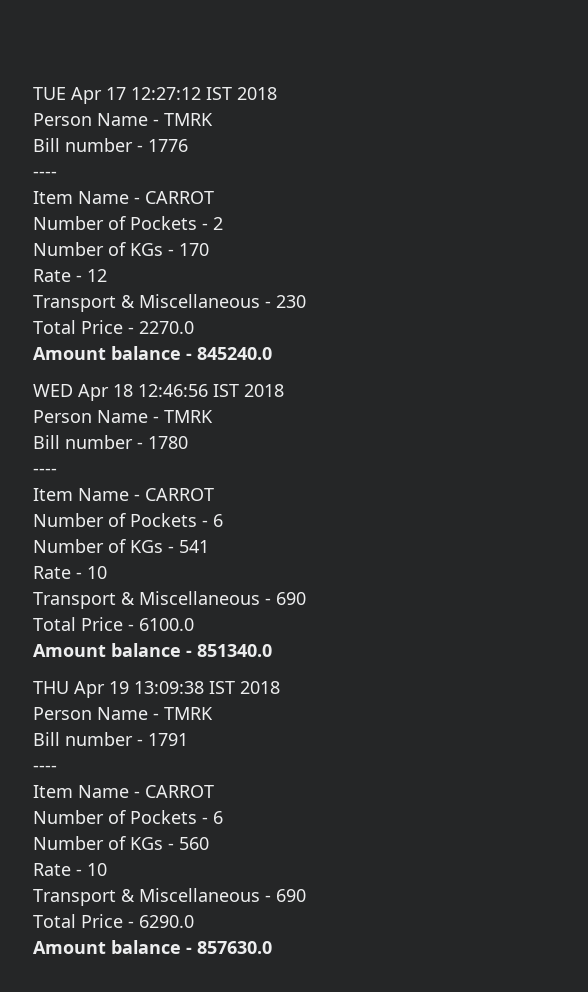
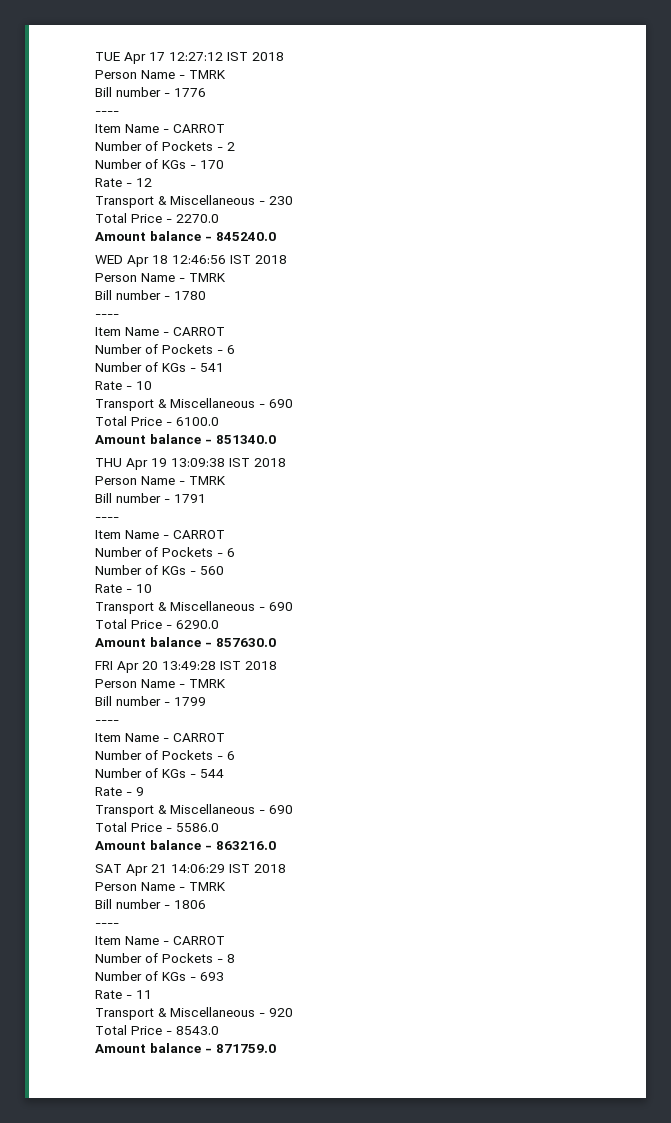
(272, 947) none -> [95,661,277,673] [95,679,226,688] [95,696,206,706] [95,720,119,724] [95,733,225,742] [95,750,235,760] [95,768,224,778] [95,787,144,796] [95,804,293,817] [95,822,219,832] [95,840,276,850] [95,864,286,876] [95,882,226,891] [95,899,206,909] [95,923,119,927] [95,936,225,945] [95,953,235,963] [95,971,224,981] [95,990,152,999] [95,1007,293,1020] [95,1025,219,1035] [95,1043,276,1053] // FRI Apr 20 13:49:28 IST 2018 // Person Name - TMRK // Bill number - 1799 // ---- // Item Name - CARROT // Number of Pockets - 6 // Number of KGs - 544 // Rate - 9 // Transport & Miscellaneous - 690 // Total Price - 5586.0 // Amount balance - 863216.0 // SAT Apr 21 14:06:29 IST 2018 // Person Name - TMRK // Bill number - 1806 // ---- // Item Name - CARROT // Number of Pockets - 8 // Number of KGs - 693 // Rate - 11 // Transport & Miscellaneous - 920 // Total Price - 8543.0 // Amount balance - 871759.0

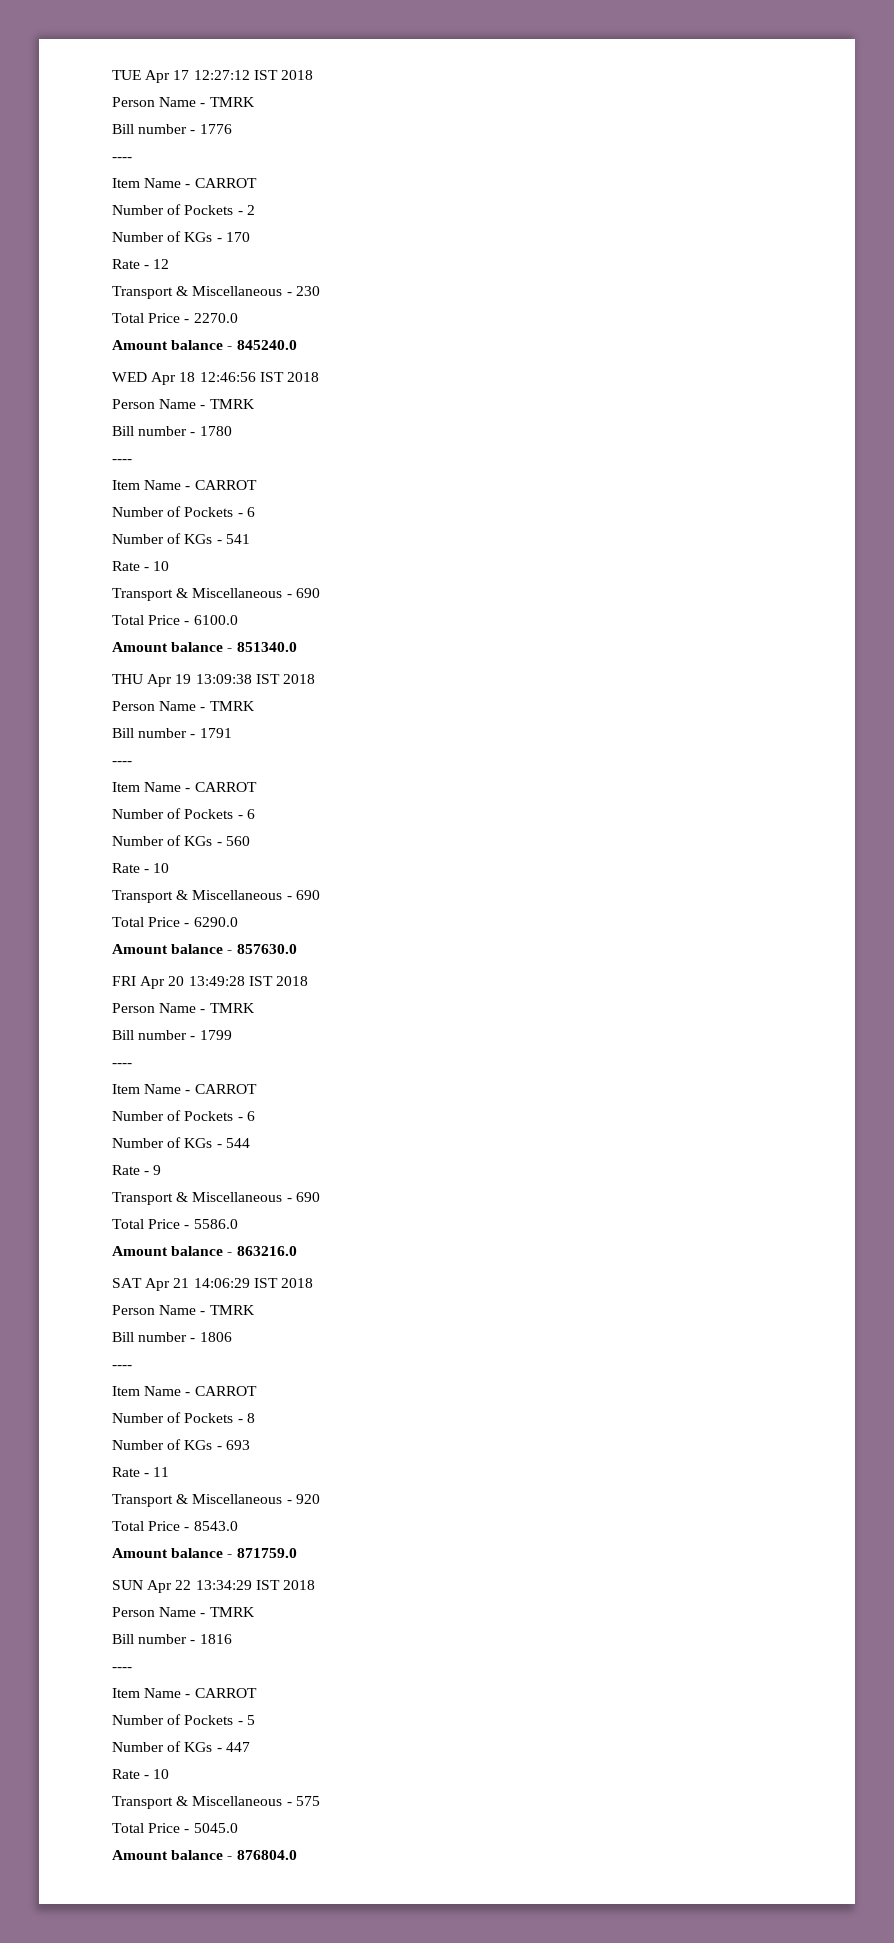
(276, 1048) none -> [112,1580,315,1593] [112,1607,255,1617] [112,1634,232,1644] [112,1667,132,1671] [112,1688,257,1698] [112,1714,255,1725] [112,1741,250,1752] [112,1769,170,1779] [112,1796,320,1809] [112,1823,238,1833] [112,1850,297,1860] // SUN Apr 22 13:34:29 IST 2018 // Person Name - TMRK // Bill number - 1816 // ---- // Item Name - CARROT // Number of Pockets - 5 // Number of KGs - 447 // Rate - 10 // Transport & Miscellaneous - 575 // Total Price - 5045.0 // Amount balance - 876804.0

